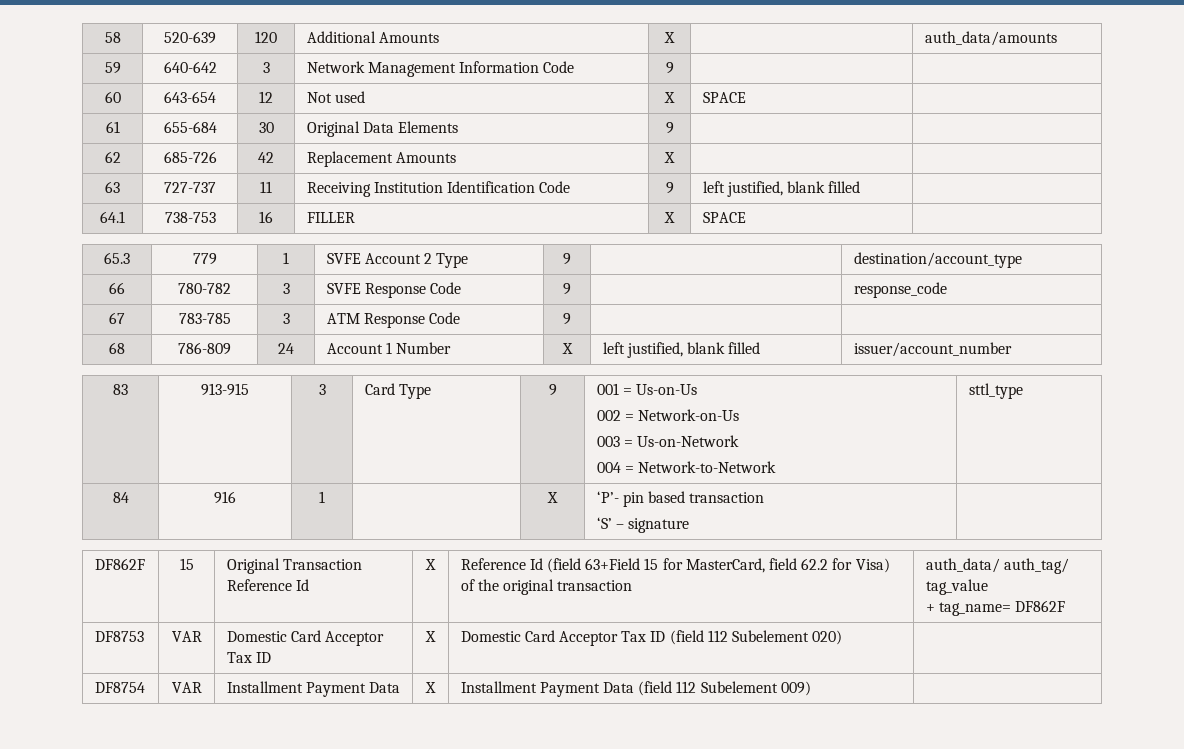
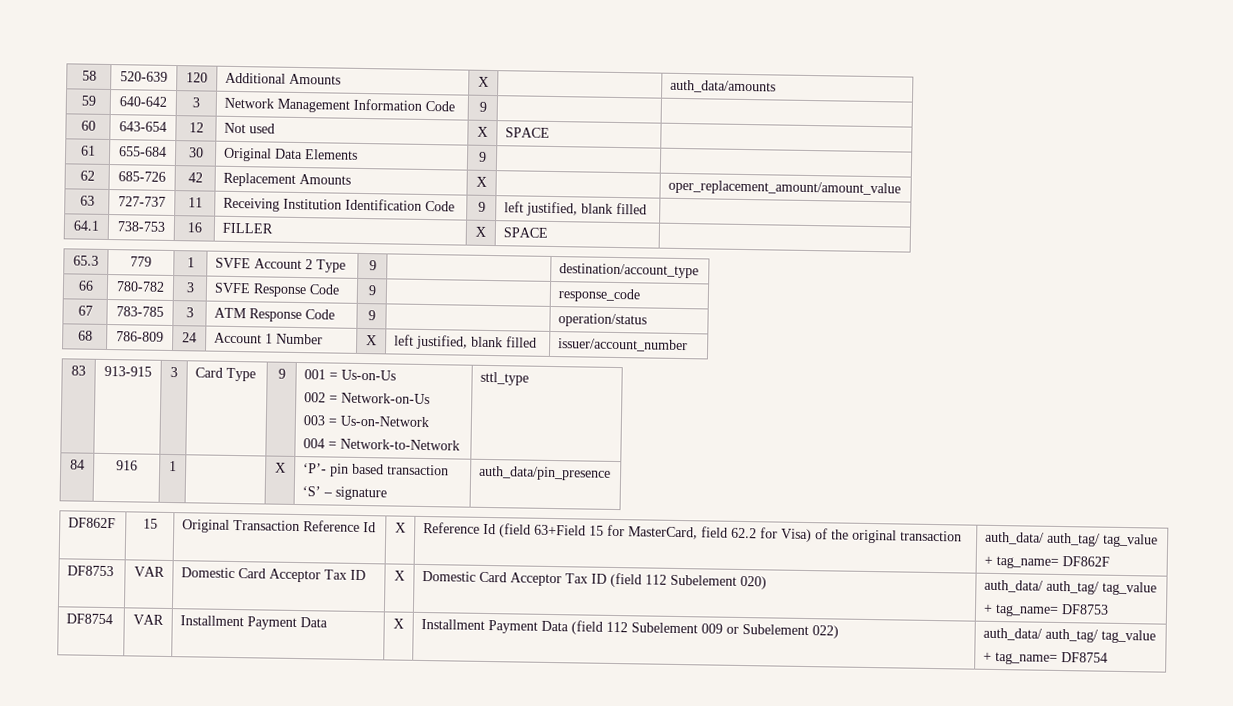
(675, 157) none -> [668,179,902,197] oper_replacement_amount/amount_value
(571, 319) none -> [558,313,648,328] operation/status
(690, 525) none -> [479,465,612,481] auth_data/pin_presence
(843, 637) none -> [984,579,1158,596] [983,603,1110,617] auth_data/ auth_tag/ tag_value // + tag_name= DF8753
[780,681,811,696] 009) | -> [701,623,840,639] [983,627,1157,644] [983,651,1109,665] 009 or Subelement 022) | auth_data/ auth_tag/ tag_value // + tag_name= DF8754

